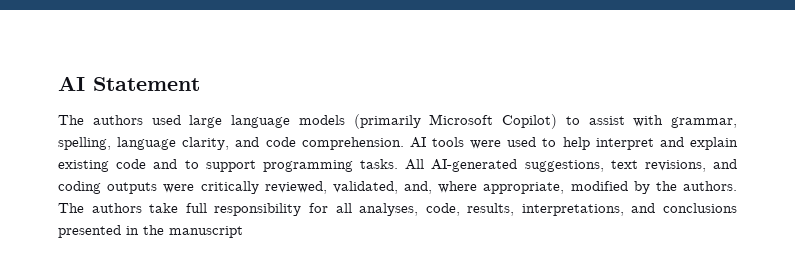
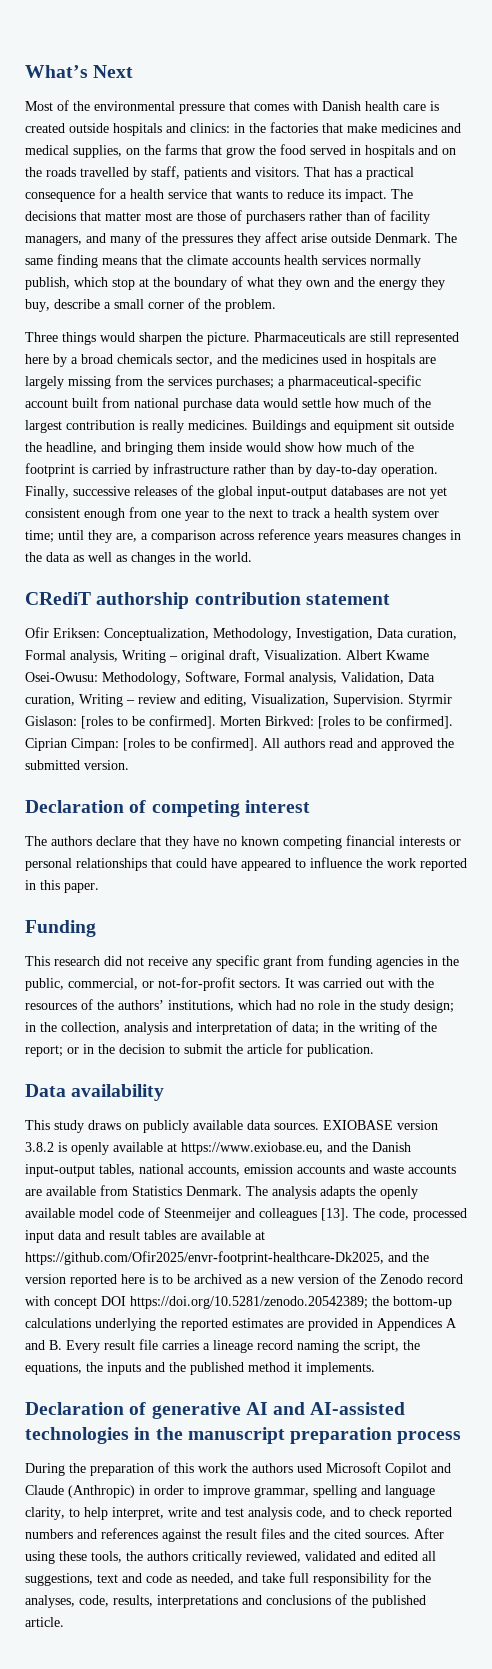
[58,76,200,91] [58,114,737,129] [58,137,738,150] [58,159,737,172] [58,181,737,194] [58,203,142,213] AI Statement // The authors used large language models (primarily Microsoft Copilot) to assist with grammar, spelling, language clarity, and code comprehension. AI tools were used to help interpret and explain existing code and to support programming tasks. All AI-generated suggestions, text revisions, and coding outputs were critically reviewed, validated, and, where appropriate, modified by the authors. The authors -> [25,65,134,78] [25,100,439,114] [25,122,461,136] [25,144,456,158] [25,166,414,180] [25,188,413,202] [25,210,430,224] [25,232,457,246] [25,254,421,268] [25,276,445,290] [25,298,276,312] [25,332,459,345] [25,354,436,367] [25,375,421,389] [25,397,431,411] [25,420,454,433] [25,441,414,455] [25,463,438,477] [25,485,447,499] [25,507,439,521] [25,529,461,543] [25,552,252,565] [25,592,390,609] [25,627,457,641] [25,649,429,663] [25,671,435,685] [25,694,452,707] [25,715,453,729] [25,737,454,751] [25,760,129,770] [25,800,310,817] [25,835,461,849] [25,857,467,871] [25,880,99,893] [25,920,96,937] [25,955,459,969] [25,977,434,991] [25,999,454,1013] [25,1021,437,1035] [25,1043,374,1057] [25,1084,165,1101] [25,1120,438,1133] [25,1142,411,1155] [25,1164,456,1177] [25,1185,418,1199] [25,1207,467,1221] [25,1230,265,1243] [25,1251,429,1265] [25,1273,463,1287] [25,1296,452,1309] [25,1318,457,1331] [25,1339,420,1353] [25,1362,375,1375] [25,1402,406,1419] [25,1427,462,1444] [25,1462,451,1476] [25,1485,435,1498] [25,1507,452,1520] [25,1528,444,1542] [25,1551,436,1564] [25,1573,258,1586] What’s Next // Most of the environmental pressure that comes with Danish health care is created outside hospitals and clinics: in the factories that make medicines and medical supplies, on the farms that grow the food served in hospitals and on the roads travelled by staff, patients and visitors. That has a practical consequence for a health service that wants to reduce its impact. The decisions that matter most are those of purchasers rather than of facility managers, and many of the pressures they affect arise outside Denmark. The same finding means that the climate accounts health services normally publish, which stop at the boundary of what they own and the energy they buy, describe a small corner of the problem. // Three things would sharpen the picture. Pharmaceuticals are still represented here by a broad chemicals sector, and the medicines used in hospitals are largely missing from the services purchases; a pharmaceutical-specific account built from national purchase data would settle how much of the largest contribution is really medicines. Buildings and equipment sit outside the headline, and bringing them inside would show how much of the footprint is carried by infrastructure rather than by day-to-day operation. Finally, successive releases of the global input-output databases are not yet consistent enough from one year to the next to track a health system over time; until they are, a comparison across reference years measures changes in the data as well as changes in the world. // CRediT authorship contribution statement // Ofir Eriksen: Conceptualization, Methodology, Investigation, Data curation, Formal analysis, Writing – original draft, Visualization. Albert Kwame Osei-Owusu: Methodology, Software, Formal analysis, Validation, Data curation, Writing – review and editing, Visualization, Supervision. Styrmir Gislason: [roles to be confirmed]. Morten Birkved: [roles to be confirmed]. Ciprian Cimpan: [roles to be confirmed]. All authors read and approved the submitted version. // Declaration of competing interest // The authors declare that they have no known competing financial interests or personal relationships that could have appeared to influence the work reported in this paper. // Funding // This research did not receive any specific grant from funding agencies in the public, commercial, or not-for-profit sectors. It was carried out with the resources of the authors’ institutions, which had no role in the study design; in the collection, analysis and interpretation of data; in the writing of the report; or in the decision to submit the article for publication. // Data availability // This study draws on publicly available data sources. EXIOBASE version 3.8.2 is openly available at https://www.exiobase.eu, and the Danish input-output tables, national accounts, emission accounts and waste accounts are available from Statistics Denmark. The analysis adapts the openly available model code of Steenmeijer and colleagues [13]. The code, processed input data and result tables are available at https://github.com/Ofir2025/envr-footprint-healthcare-Dk2025, and the version reported here is to be archived as a new version of the Zenodo record with concept DOI https://doi.org/10.5281/zenodo.20542389; the bottom-up calculations underlying the reported estimates are provided in Appendices A and B. Every result file carries a lineage record naming the script, the equations, the inputs and the published method it implements. // Declaration of generative AI and AI-assisted technologies in the manuscript preparation process // During the preparation of this work the authors used Microsoft Copilot and Claude (Anthropic) in order to improve grammar, spelling and language clarity, to help interpret, write and test analysis code, and to check reported numbers and references against the result files and the cited sources. After using these tools, the authors critically reviewed, validated and edited all suggestions, text and code as needed, and
[335,203,352,213] all -> [414,1573,431,1583] the
[521,204,624,216] interpretations, -> [157,1595,238,1608] interpretations
[58,225,243,238] presented in the manuscript -> [335,1594,426,1608] [25,1617,64,1627] of the published article.

